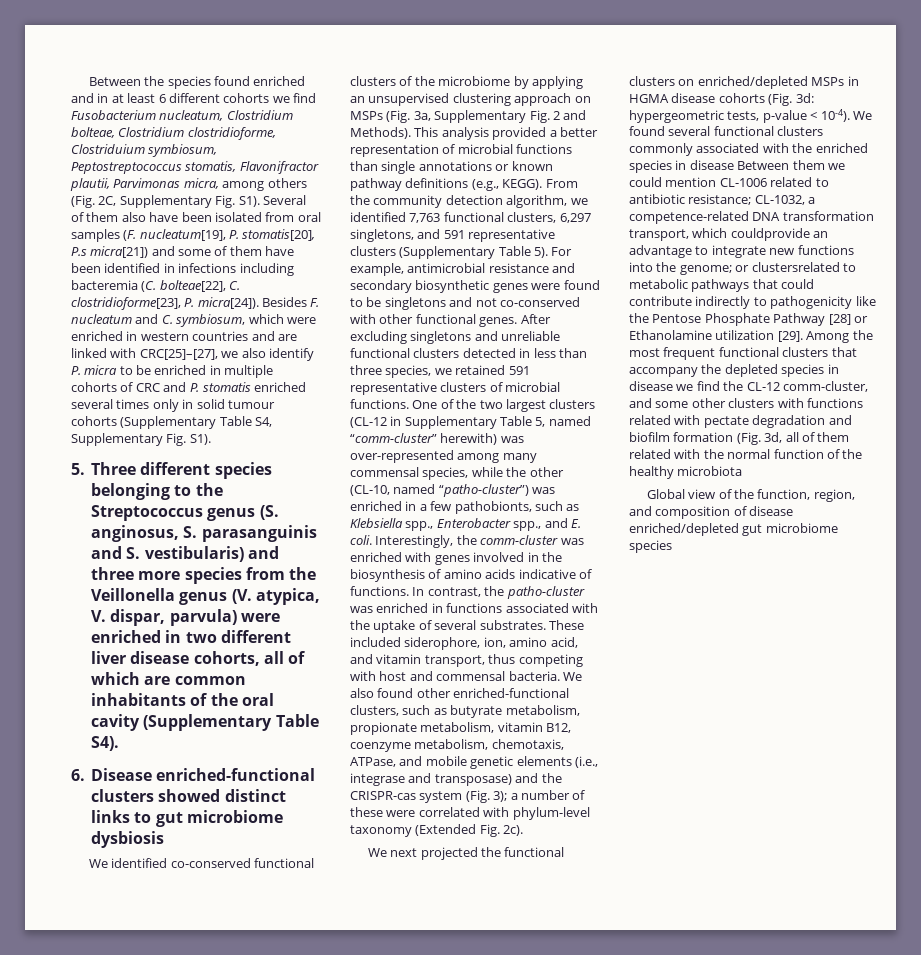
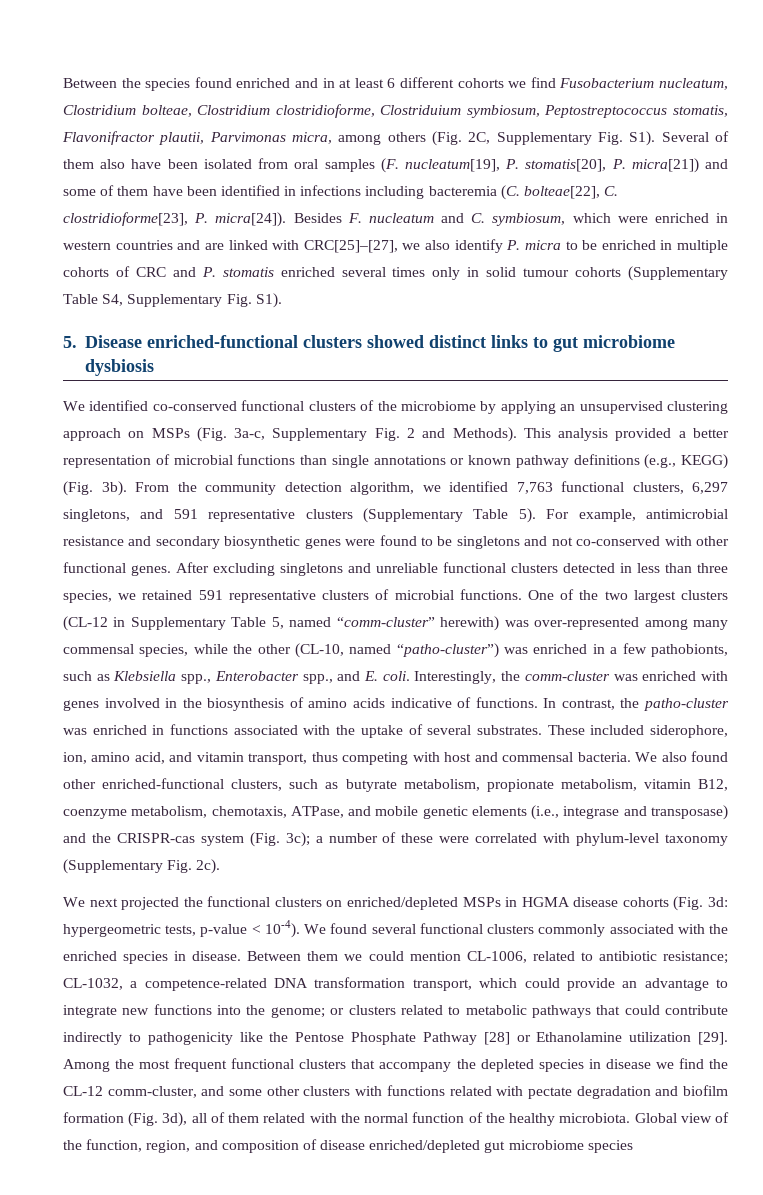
[71,247,87,256] P.s -> [611,159,626,169] P.
[91,462,272,479] [91,483,223,500] [91,505,279,521] [91,525,317,542] [91,546,279,562] [91,567,316,584] [91,588,320,605] [91,609,280,626] [91,630,291,643] [91,651,305,666] [91,672,246,685] [91,693,274,706] [91,714,319,731] [91,736,120,751] [71,769,85,781] Three different species belonging to the Streptococcus genus (S. anginosus, S. parasanguinis and S. vestibularis) and three more species from the Veillonella genus (V. atypica, V. dispar, parvula) were enriched in two different liver disease cohorts, all of which are common inhabitants of the oral cavity (Supplementary Table S4). // 6. -> (77, 342) none
[413,111,431,121] 3a, -> [234,428,266,440] 3a-c,
[502,179,543,190] KEGG). -> [681,454,728,469] [63,481,127,496] KEGG) (Fig. 3b).
[493,791,508,802] 3); -> [285,832,310,847] 3c);
[415,824,477,836] (Extended -> [63,859,163,874] (Supplementary
[689,160,734,170] disease -> [192,951,242,961] disease.
[719,178,767,187] CL-1006 -> [466,951,527,963] CL-1006,
[730,228,810,241] couldprovide -> [524,978,615,991] could provide
[751,262,840,272] clustersrelated -> [348,1005,443,1015] clusters related
[764,432,783,443] 3d, -> [162,1112,188,1127] 3d),
[677,466,743,476] microbiota // -> [559,1113,631,1123] microbiota.

